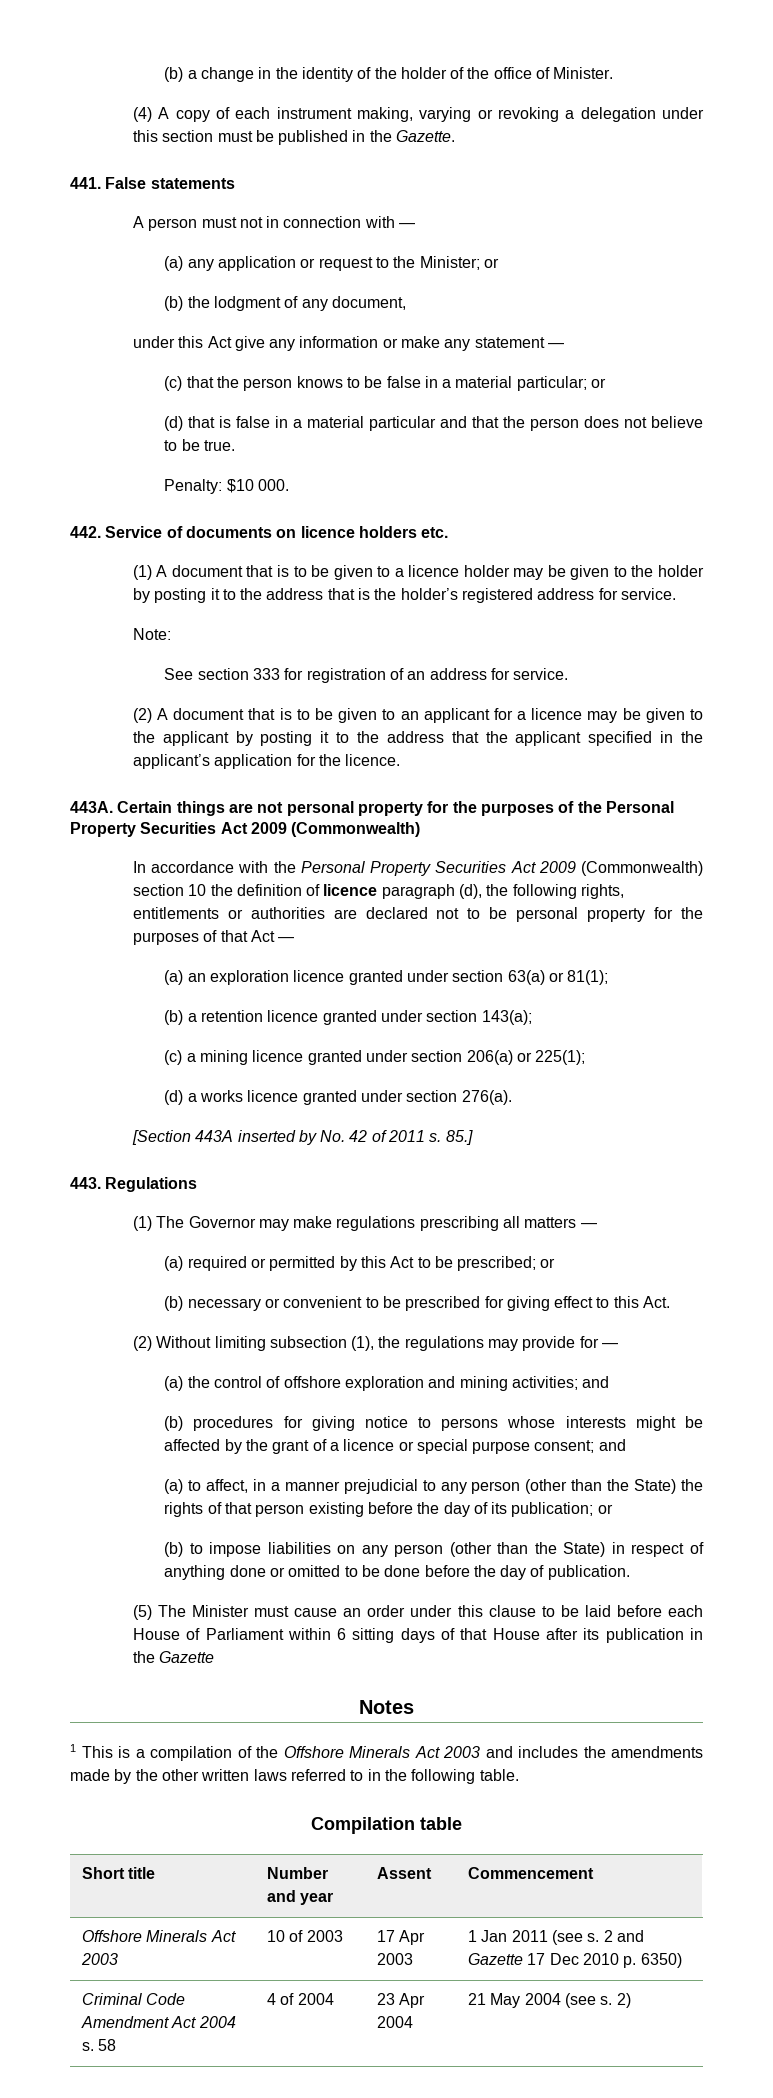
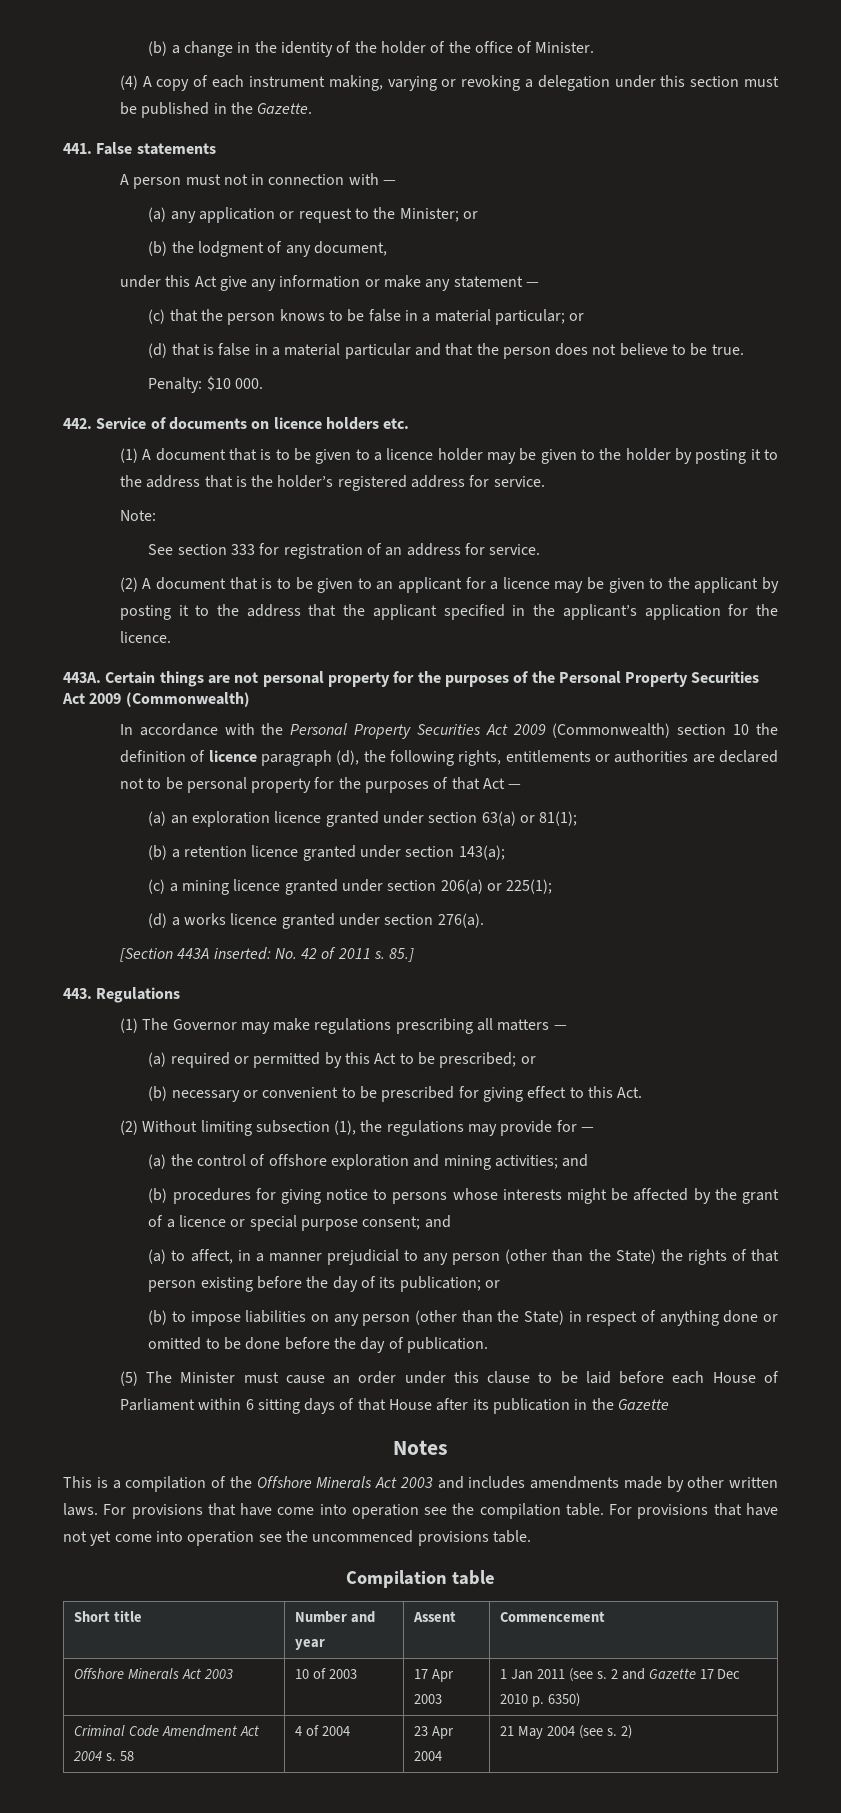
[237,1130,317,1145] inserted by -> [213,947,271,960] inserted:
[70,1744,76,1752] 1 -> (448, 1447) none
[583,1746,606,1758] the -> (526, 1482) none
[135,1769,158,1781] the -> (684, 1484) none
[253,1769,476,1784] laws referred to in the following -> [63,1503,778,1519] [63,1530,489,1546] laws. For provisions that have come into operation see the compilation table. For provisions that have not yet come into operation see the uncommenced provisions

